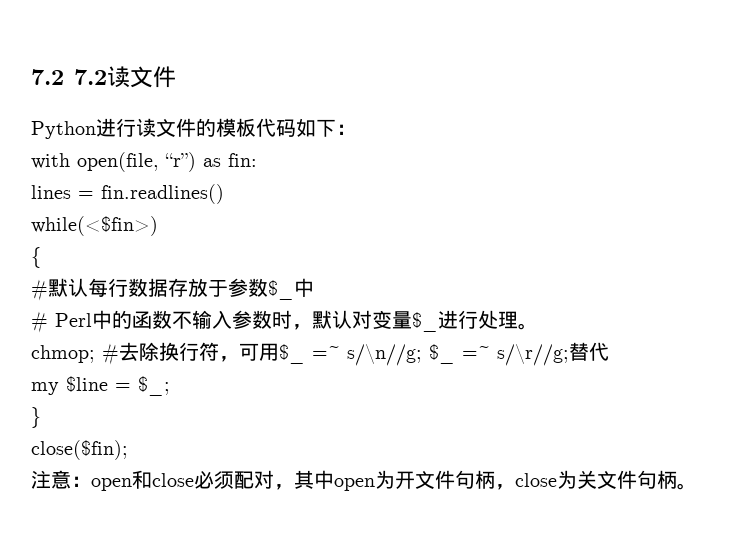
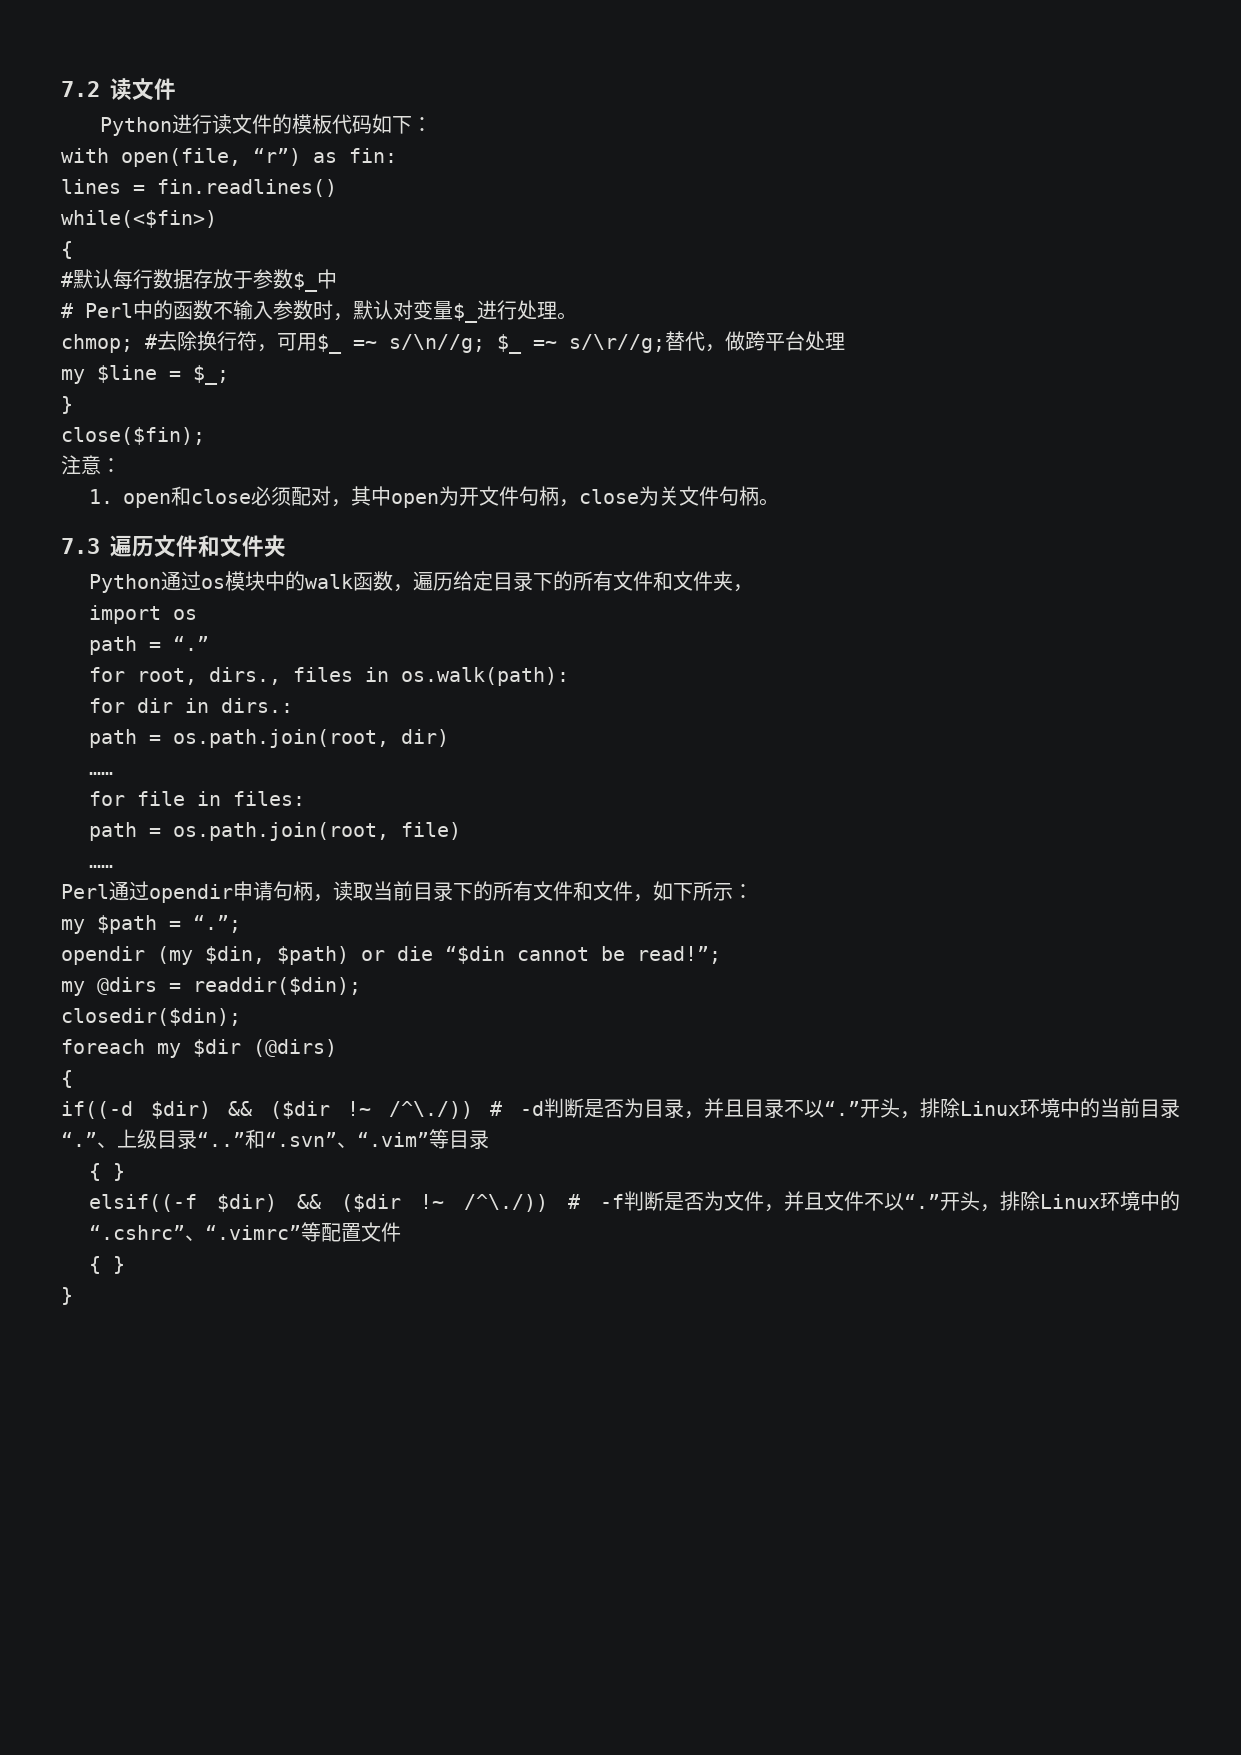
[31,69,107,85] 7.2 7.2 -> [61,81,100,97] 7.2
(609, 351) none -> [705,331,845,352] ，做跨平台处理
(91, 481) none -> [89,489,114,504] // 1.
(697, 486) none -> [61,535,286,557] [89,571,754,593] [89,605,198,624] [89,636,210,655] [89,667,570,686] [89,698,294,713] [89,729,450,748] [89,772,114,775] [89,791,306,806] [89,822,462,841] [89,865,114,868] [61,881,753,903] [61,915,241,934] [61,946,721,965] [61,977,361,996] [61,1008,241,1026] [61,1039,337,1058] [61,1070,73,1088] [61,1098,1180,1119] [61,1129,489,1149] [89,1163,126,1181] [89,1191,1180,1212] [89,1222,402,1242] [89,1256,126,1274] [61,1287,73,1305] // 7.3遍历文件和文件夹 // Python通过os模块中的walk函数，遍历给定目录下的所有文件和文件夹， // import os // path = “.” // for root, dirs., files in os.walk(path): // for dir in dirs.: // path = os.path.join(root, dir) // …… // for file in files: // path = os.path.join(root, file) // …… // Perl通过opendir申请句柄，读取当前目录下的所有文件和文件，如下所示： // my $path = “.”; // opendir (my $din, $path) or die “$din cannot be read!”; // my @dirs = readdir($din); // closedir($din); // foreach my $dir (@dirs) // { // if((-d $dir) && ($dir !~ /^\./)) # -d判断是否为目录，并且目录不以“.”开头，排除Linux环境中的当前目录“.”、上级目录“..”和“.svn”、“.vim”等目录 // { } // elsif((-f $dir) && ($dir !~ /^\./)) # -f判断是否为文件，并且文件不以“.”开头，排除Linux环境中的“.cshrc”、“.vimrc”等配置文件 // { } // }

